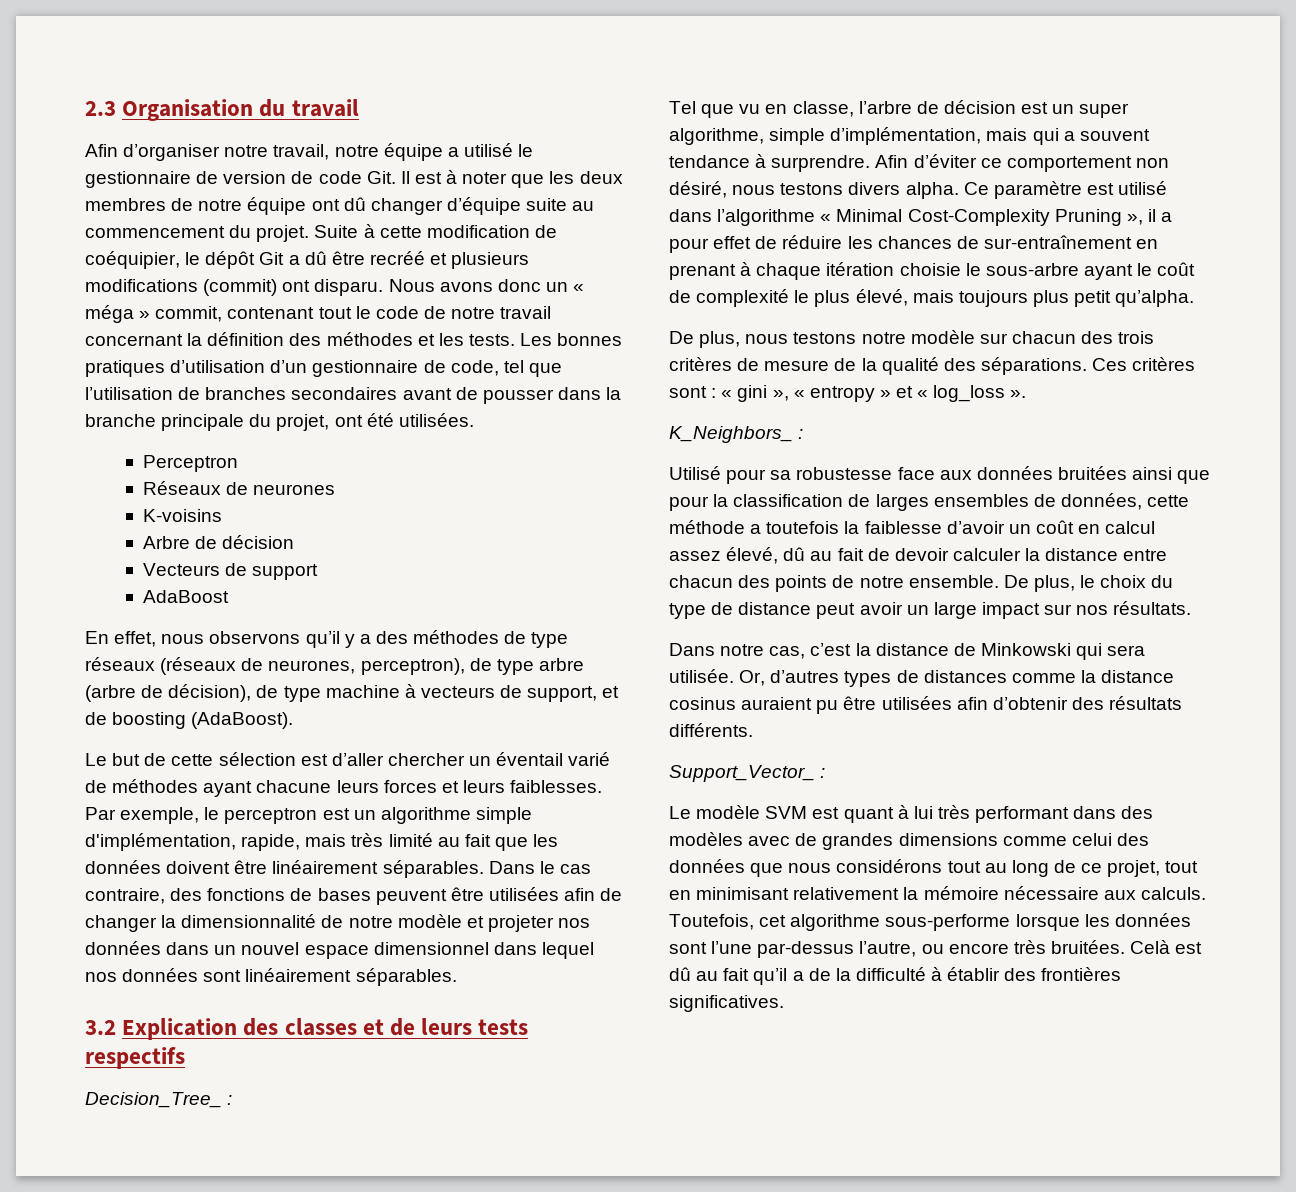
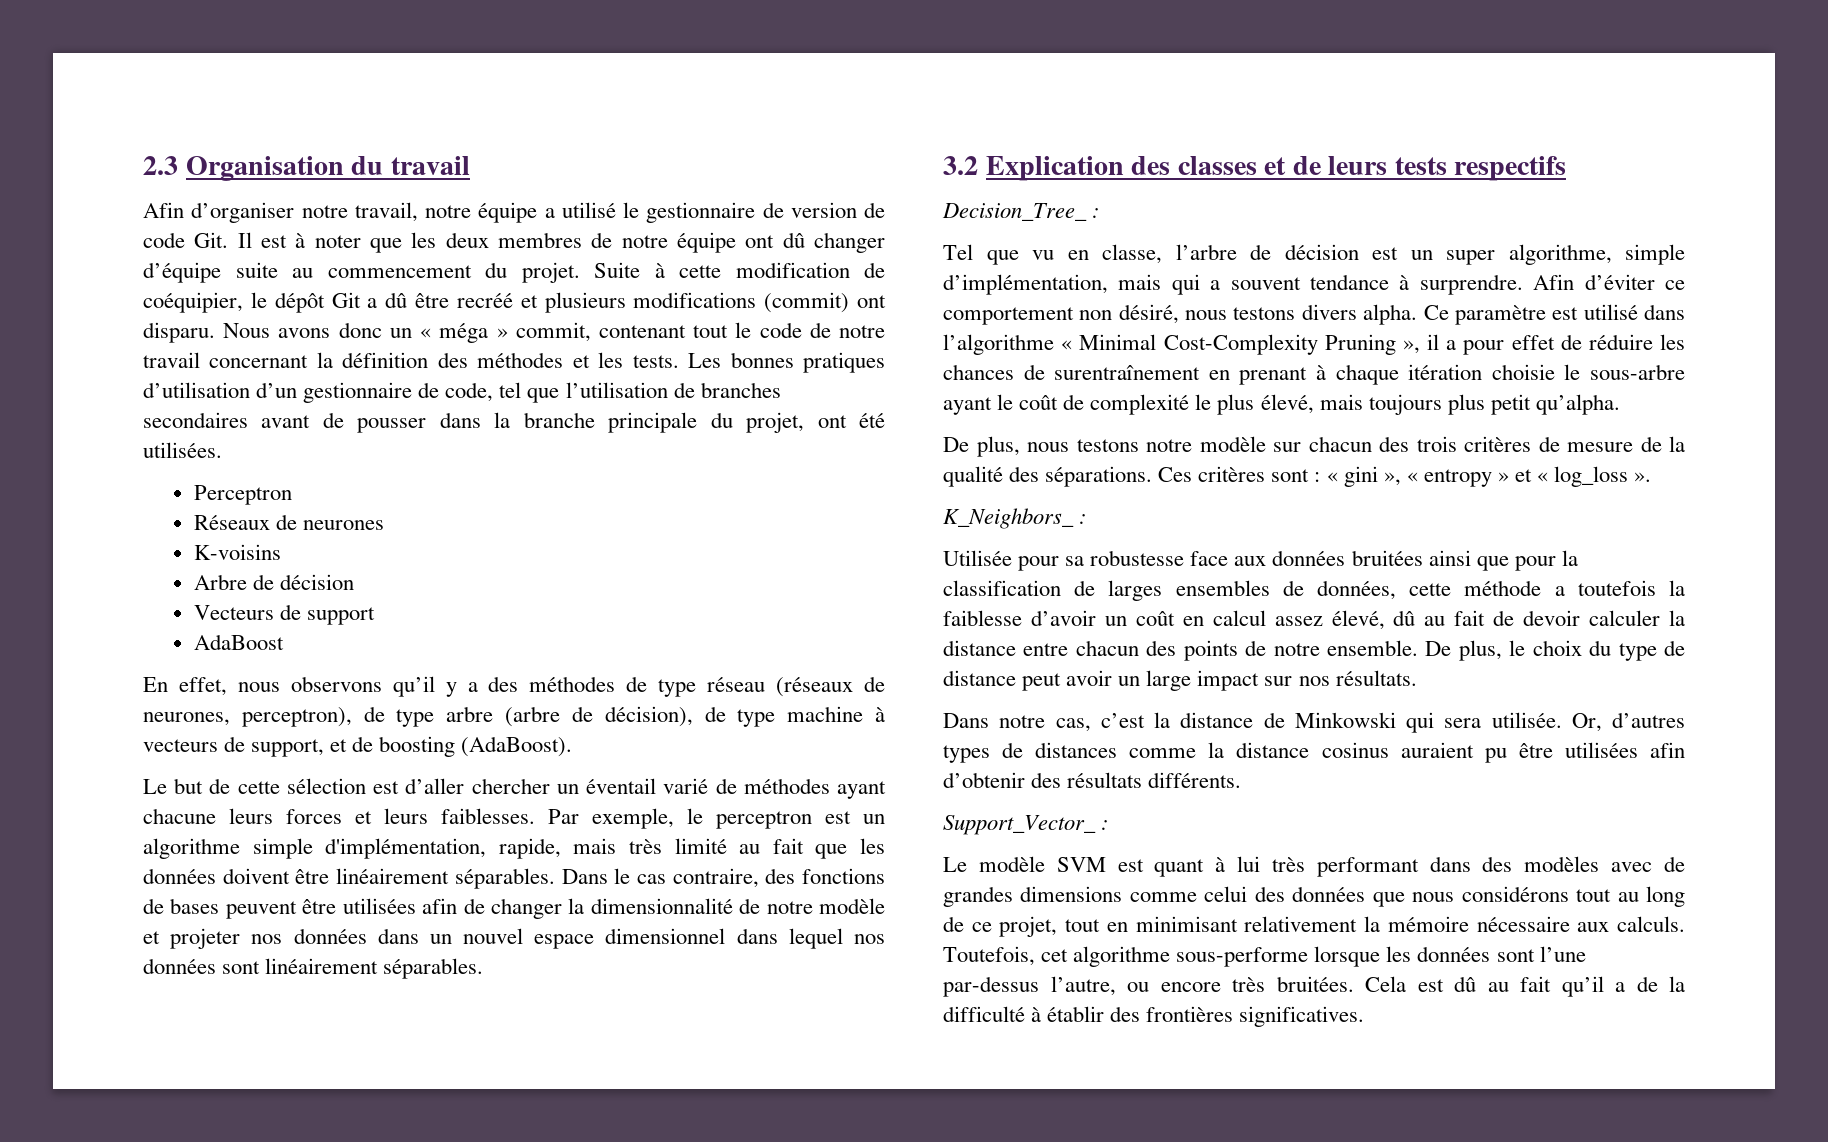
[85,657,155,671] réseaux -> [707,677,766,692] réseau
[983,235,1132,249] sur-entraînement -> [1054,365,1201,380] surentraînement
[669,466,721,480] Utilisé -> [943,550,1012,566] Utilisée
[1130,940,1171,954] Celà -> [1365,976,1406,992] Cela

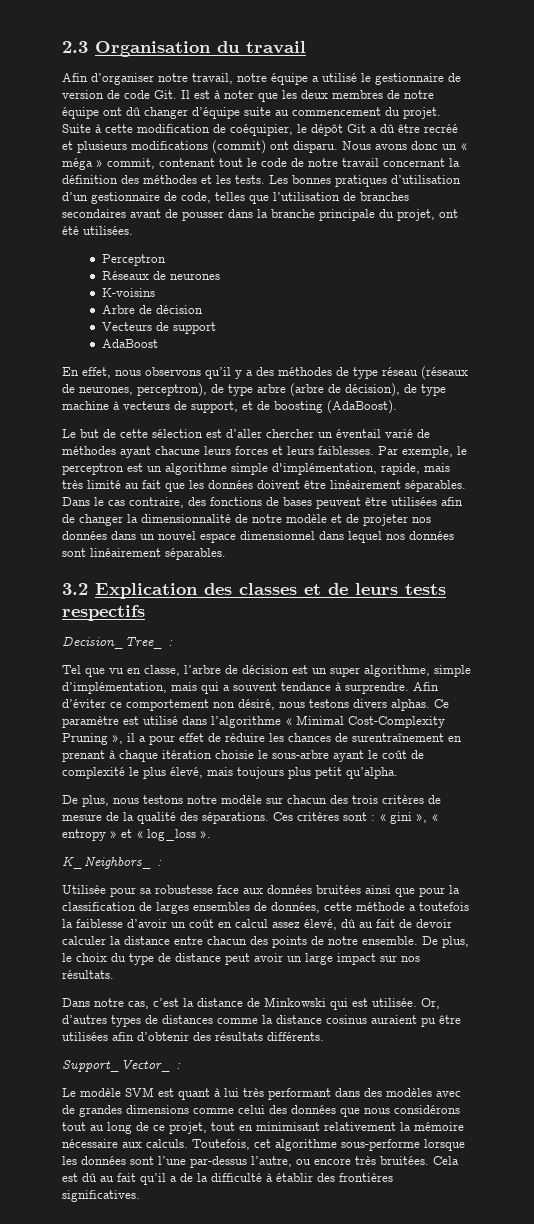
[499,382,522,398] tel -> [215,192,245,201] telles
(160, 937) none -> [346,514,359,523] de
[1363,304,1418,325] alpha. -> [391,699,430,711] alphas.
[1444,718,1482,728] sera -> [352,998,368,1007] est

